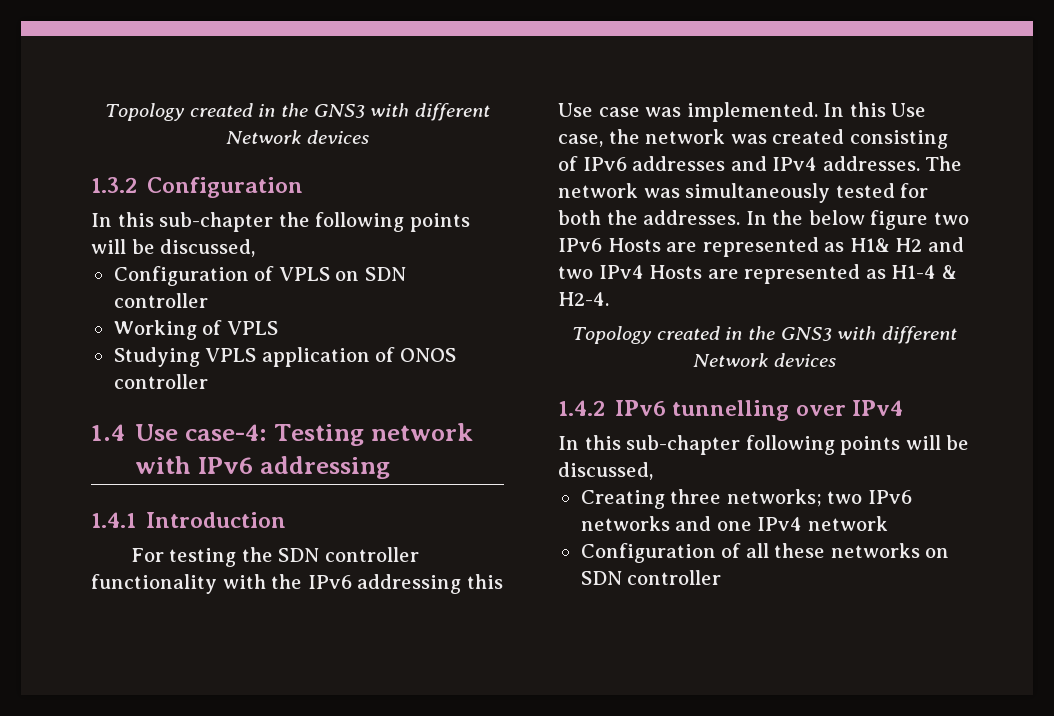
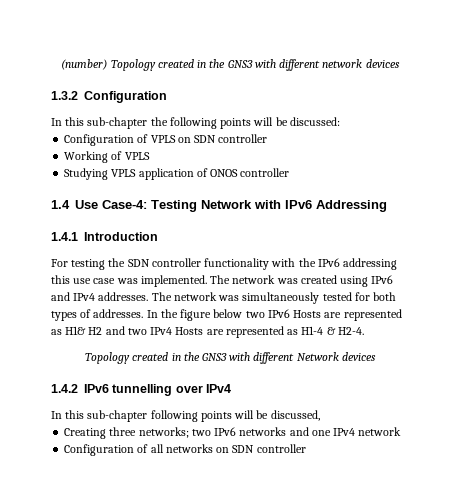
[105,103,490,121] [225,130,302,144] Topology created in the GNS3 with different Network -> [61,59,363,71] (number) Topology created in the GNS3 with different network
[160,239,256,257] discussed, -> [289,117,340,126] discussed:
[185,423,473,446] case-4: Testing network -> [102,200,252,212] Case-4: Testing Network
[260,456,391,479] addressing -> [316,200,387,212] Addressing
[558,103,593,117] Use -> [73,278,92,284] use
[823,102,927,117] [558,129,948,149] [558,156,726,171] In this Use case, the network was created consisting of IPv6 addresses -> [210,275,394,287] The network was created using IPv6
[606,210,638,225] the -> [51,309,92,321] types of
[808,210,929,230] below figure -> [180,309,243,321] figure below
[774,543,826,558] these -> (164, 448) none

